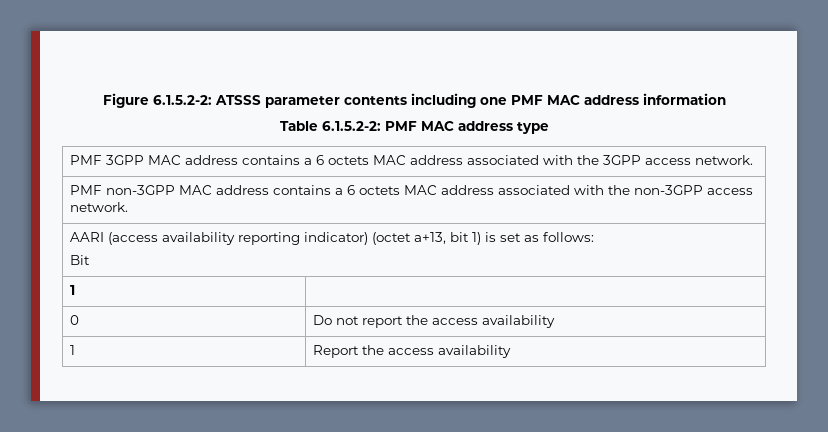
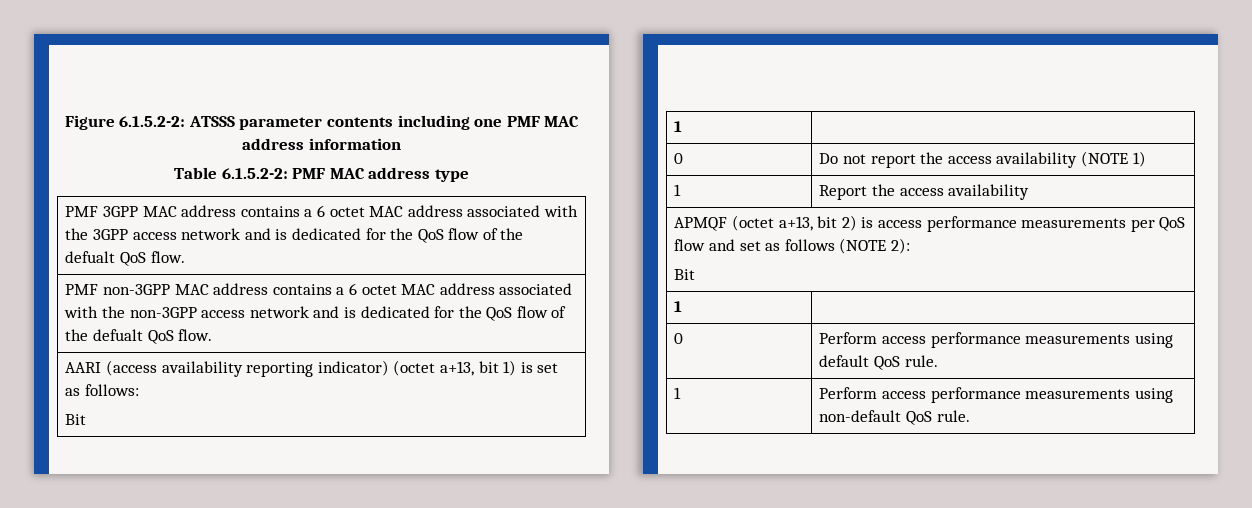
[327,156,369,165] octets -> [329,207,365,217] octet
[694,155,753,165] network. -> [181,228,524,243] [65,251,185,266] network and is dedicated for the QoS flow of the defualt QoS flow.
[358,186,400,195] octets -> [361,285,397,295] octet
[69,202,128,212] network. -> [249,306,567,321] [65,329,213,344] network and is dedicated for the QoS flow of the defualt QoS flow.
(555, 321) none -> [1080,151,1146,167] (NOTE 1)
(511, 351) none -> [674,215,1186,232] [674,238,910,254] [674,269,696,280] [674,301,683,312] [674,333,684,344] [819,332,1173,348] [819,355,938,370] [674,387,682,399] [819,387,1173,403] [819,410,970,425] // APMQF (octet a+13, bit 2) is access performance measurements per QoS flow and set as follows (NOTE 2): // Bit // 1 | // 0 | Perform access performance measurements using default QoS rule. // 1 | Perform access performance measurements using non-default QoS rule.

